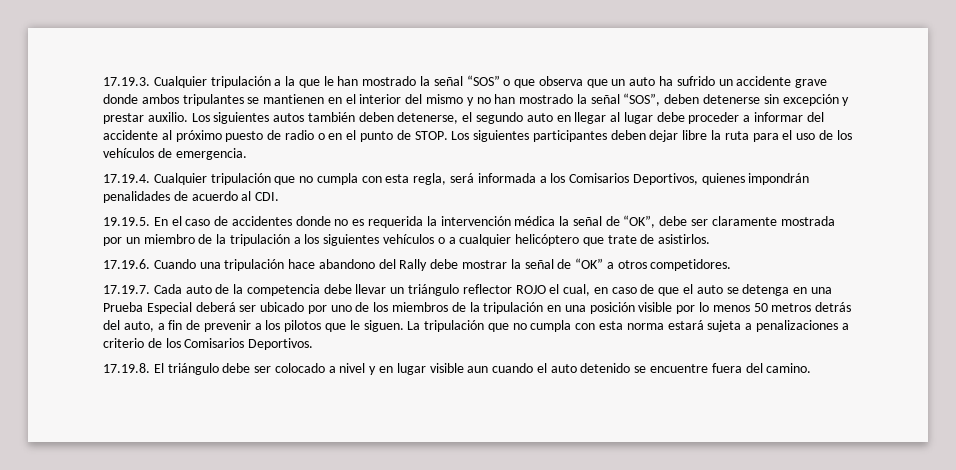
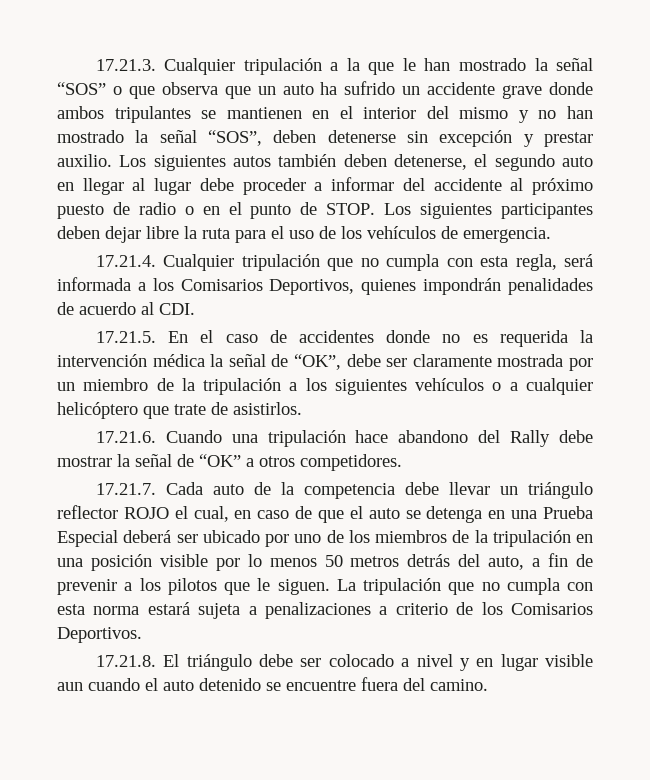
[103,77,150,86] 17.19.3. -> [95,59,156,71] 17.21.3.
[103,174,150,183] 17.19.4. -> [95,255,156,267] 17.21.4.
[103,217,150,226] 19.19.5. -> [95,331,156,343] 17.21.5.
[103,259,150,269] 17.19.6. -> [95,431,156,443] 17.21.6.
[103,285,150,294] 17.19.7. -> [95,483,156,495] 17.21.7.
[103,363,150,373] 17.19.8. -> [95,655,156,667] 17.21.8.

